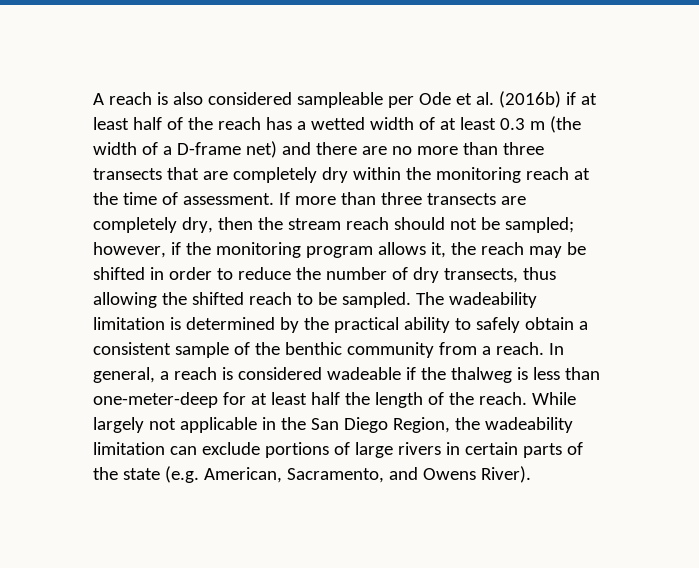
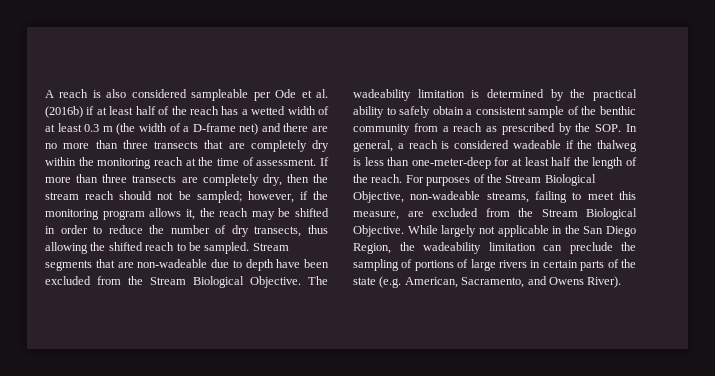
(411, 300) none -> [252,243,289,251] [45,259,329,271] [45,276,301,288] Stream segments that are non-wadeable due to depth have been excluded from the Stream Biological Objective.
[495,342,544,355] reach. -> [453,123,622,135] reach as prescribed by the SOP.
(527, 398) none -> [405,174,596,186] [353,191,636,203] [353,208,637,220] [353,225,404,237] For purposes of the Stream Biological Objective, non-wadeable streams, failing to meet this measure, are excluded from the Stream Biological Objective.
[201,442,260,455] exclude -> [569,242,636,254] [353,259,413,271] preclude the sampling of

